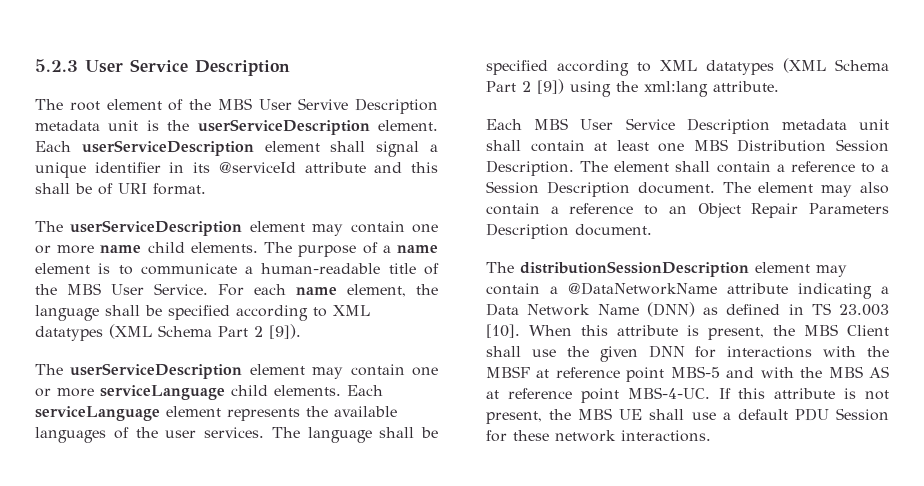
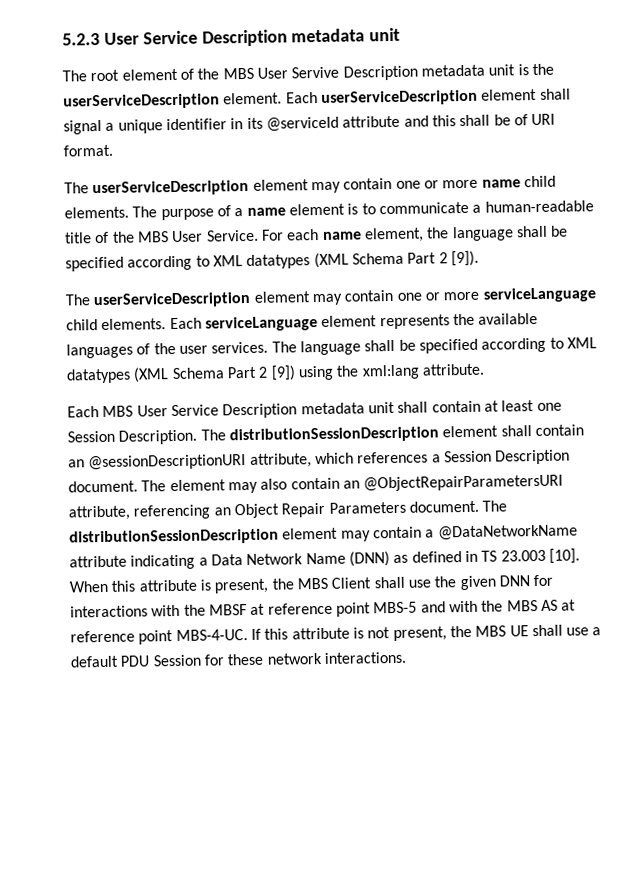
(290, 68) none -> [291,27,401,43] metadata unit
[693,139,827,152] MBS Distribution -> (562, 407) none
(609, 166) none -> [228,426,439,444] distributionSessionDescription
[776,161,875,173] a reference to -> [68,451,429,471] an @sessionDescriptionURI attribute, which references
[550,203,659,215] a reference to -> [342,474,564,492] [68,504,211,521] an @ObjectRepairParametersURI attribute, referencing
[486,223,652,239] Description document. // -> [408,500,479,513] document.

